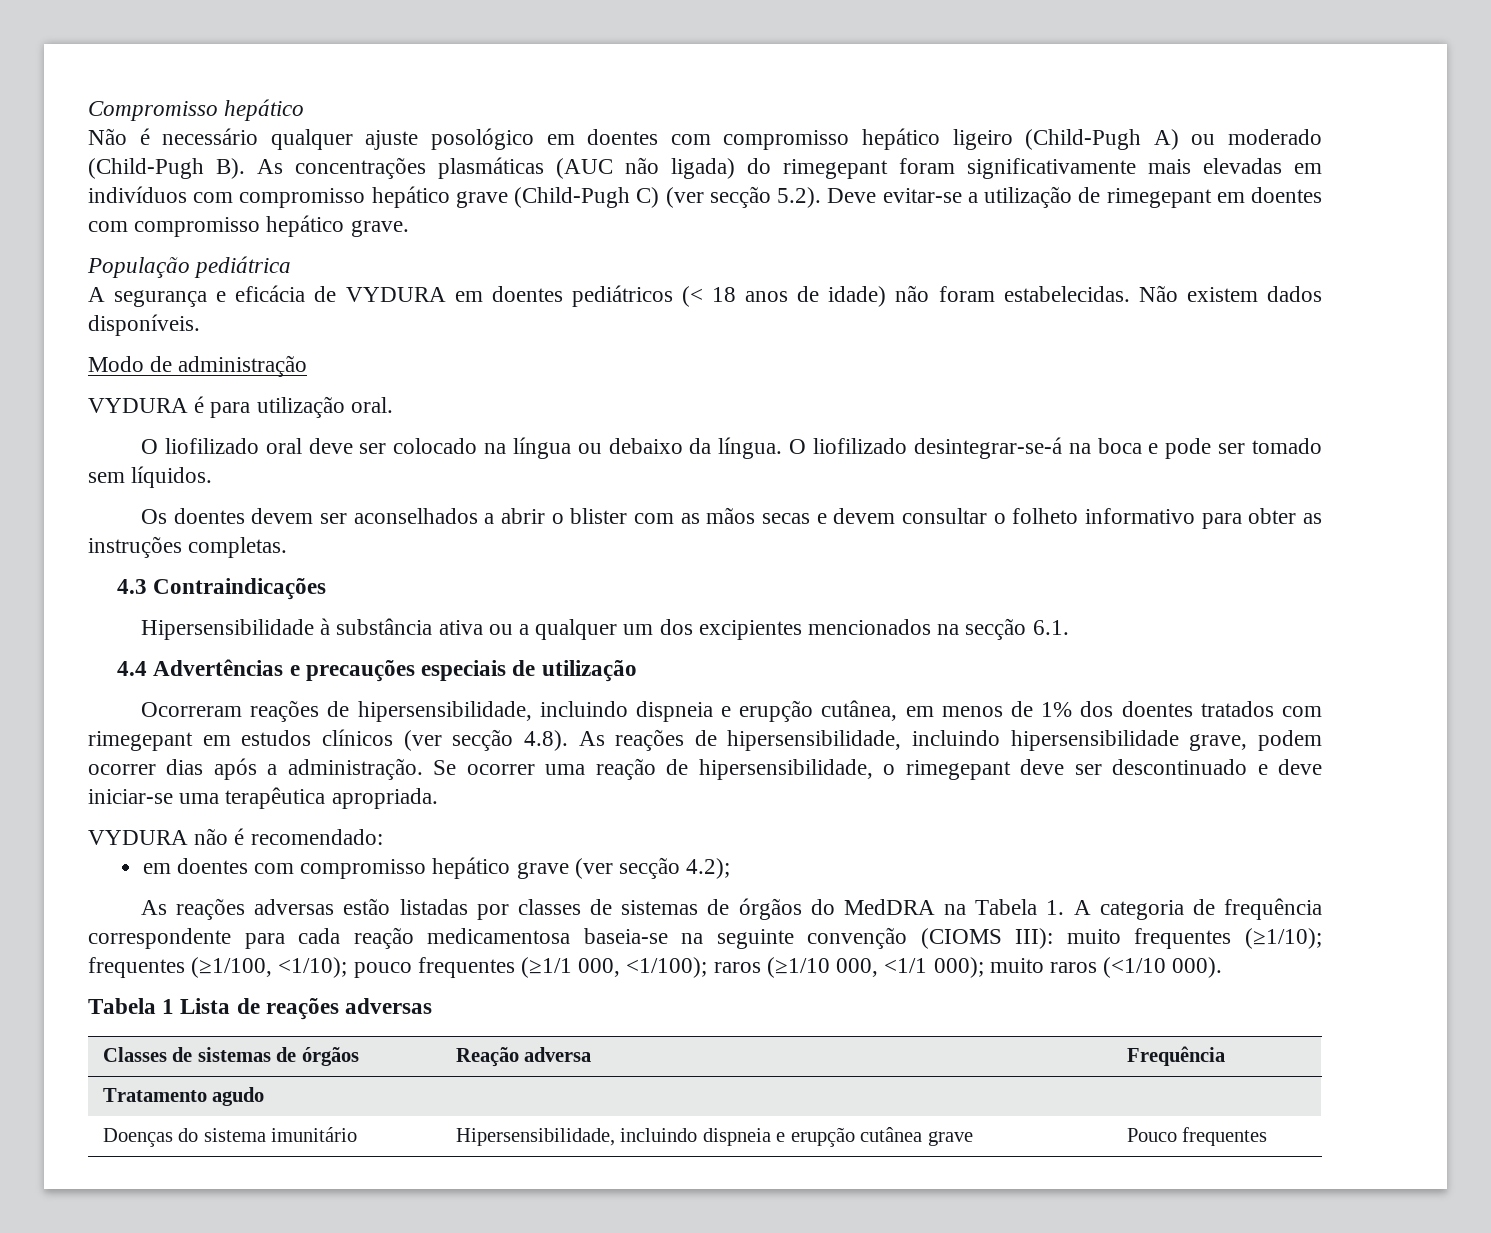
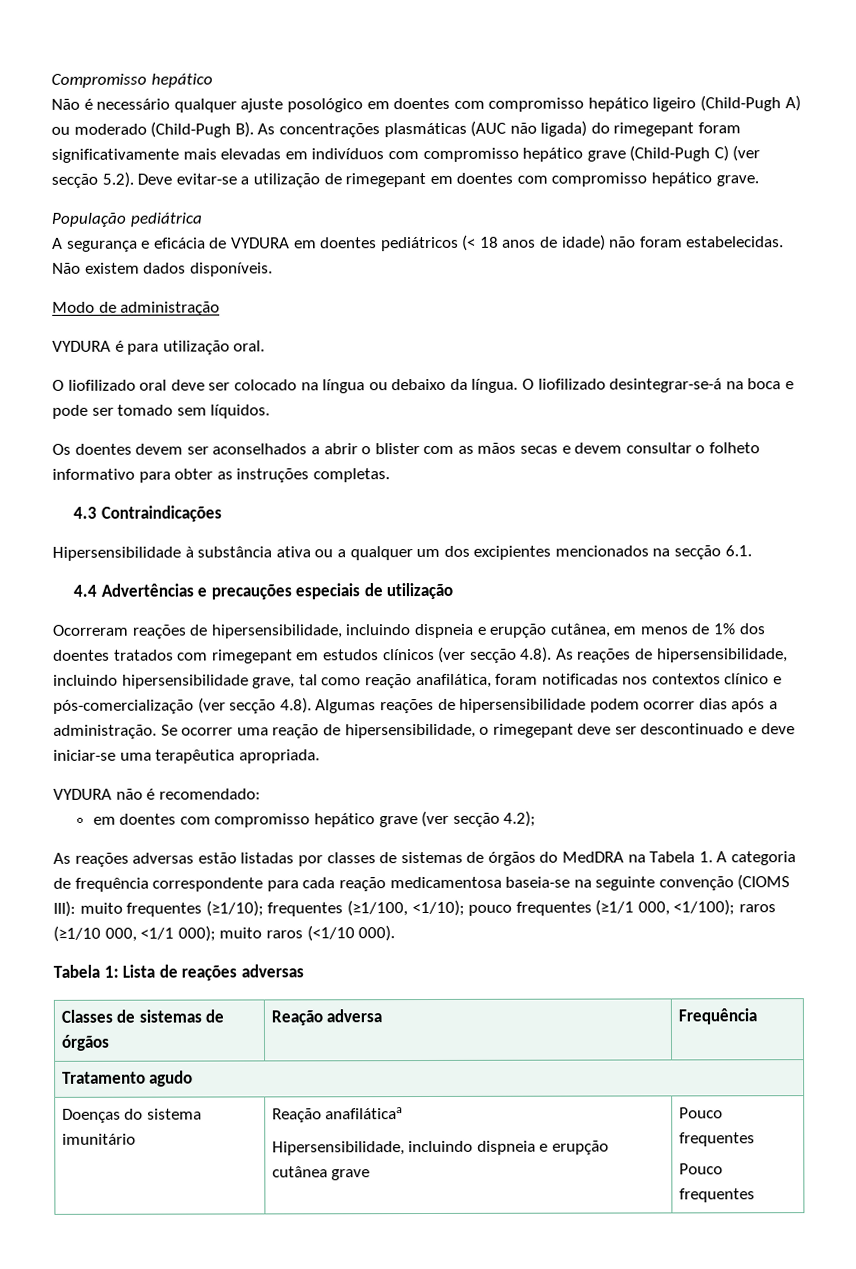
(1248, 742) none -> [298,673,783,689] [53,697,587,714] tal como reação anafilática, foram notificadas nos contextos clínico e pós-comercialização (ver secção 4.8). Algumas reações de hipersensibilidade
[162,999,175,1014] 1 -> [103,965,119,978] 1:
(358, 1134) none -> [271,1107,404,1123] Reação anafiláticaa //
(1268, 1136) none -> [678,1163,723,1175] [678,1188,755,1203] // Pouco frequentes

